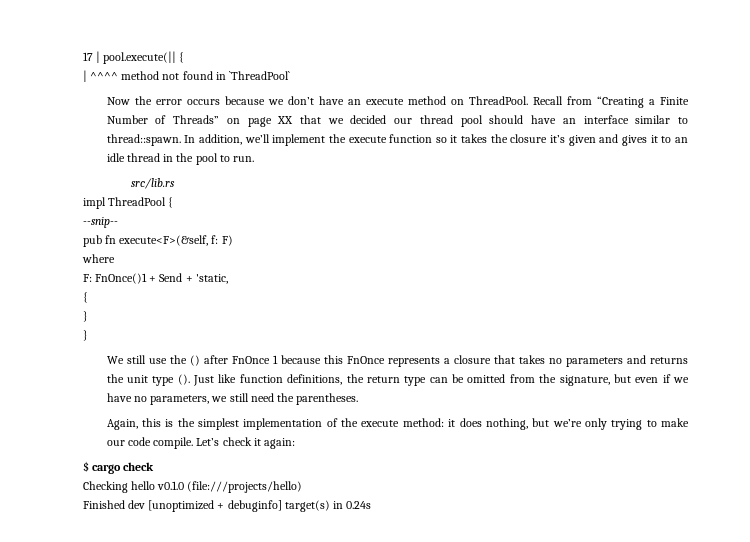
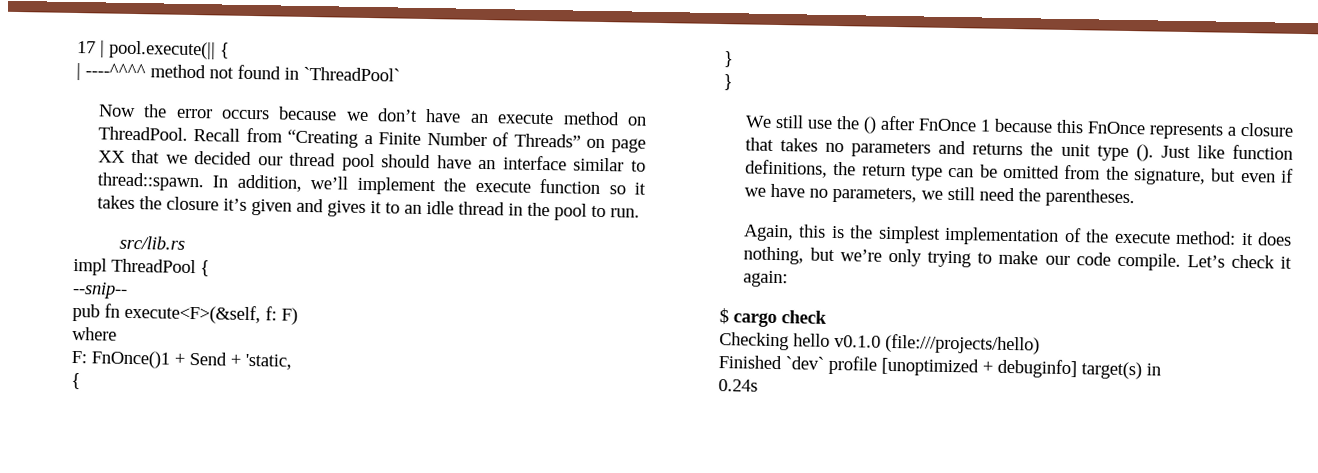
[89,72,118,80] ^^^^ -> [84,63,146,78] ----^^^^
[127,500,145,509] dev -> [784,355,877,375] `dev` profile
(344, 505) none -> (1161, 369) //

